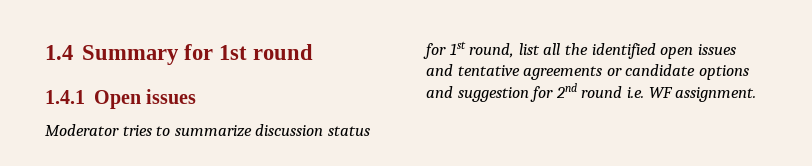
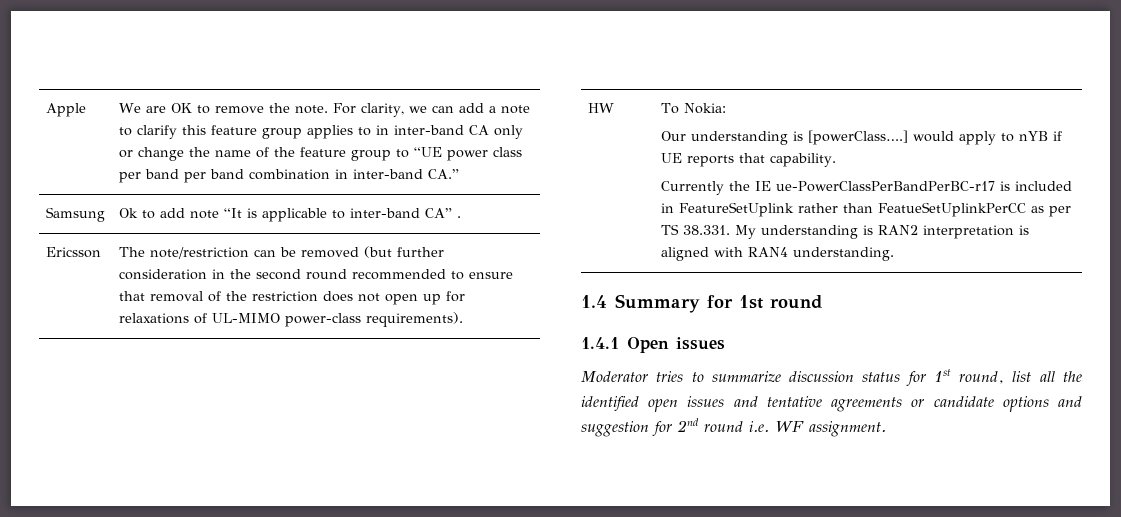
(45, 52) none -> [45,103,86,117] [118,103,530,117] [118,125,523,139] [118,147,522,161] [118,169,459,183] [45,207,105,222] [118,208,461,222] [45,247,101,258] [118,246,444,259] [118,269,513,280] [118,291,465,305] [118,312,463,327] [587,103,614,113] [660,103,726,114] [660,130,1062,145] [660,153,836,167] [660,181,1072,195] [660,202,1071,217] [660,224,1029,239] [660,247,894,261] Apple | We are OK to remove the note. For clarity, we can add a note to clarify this feature group applies to in inter-band CA only or change the name of the feature group to “UE power class per band per band combination in inter-band CA.” // Samsung | Ok to add note “It is applicable to inter-band CA” . // Ericsson | The note/restriction can be removed (but further consideration in the second round recommended to ensure that removal of the restriction does not open up for relaxations of UL-MIMO power-class requirements). // HW | To Nokia: // Our understanding is [powerClass….] would apply to nYB if UE reports that capability. // Currently the IE ue-PowerClassPerBandPerBC-r17 is included in FeatureSetUplink rather than FeatueSetUplinkPerCC as per TS 38.331. My understanding is RAN2 interpretation is aligned with RAN4 understanding. //

